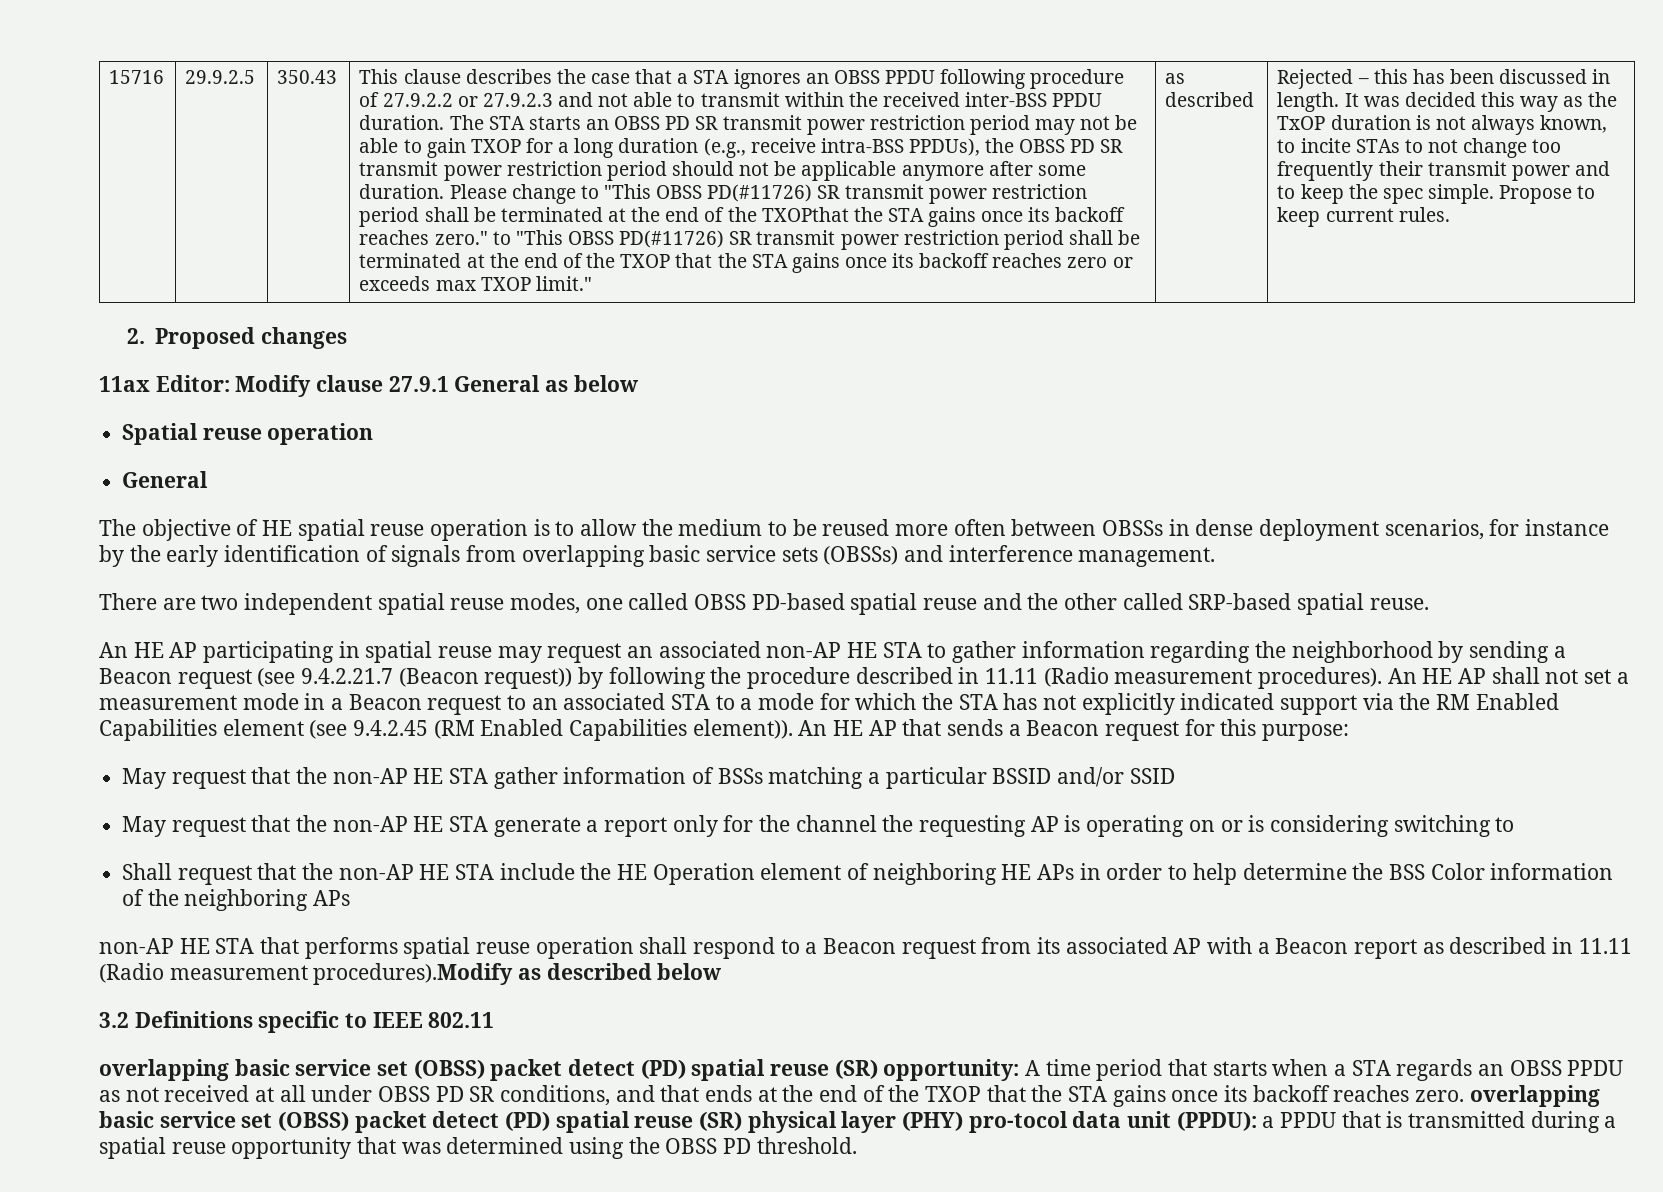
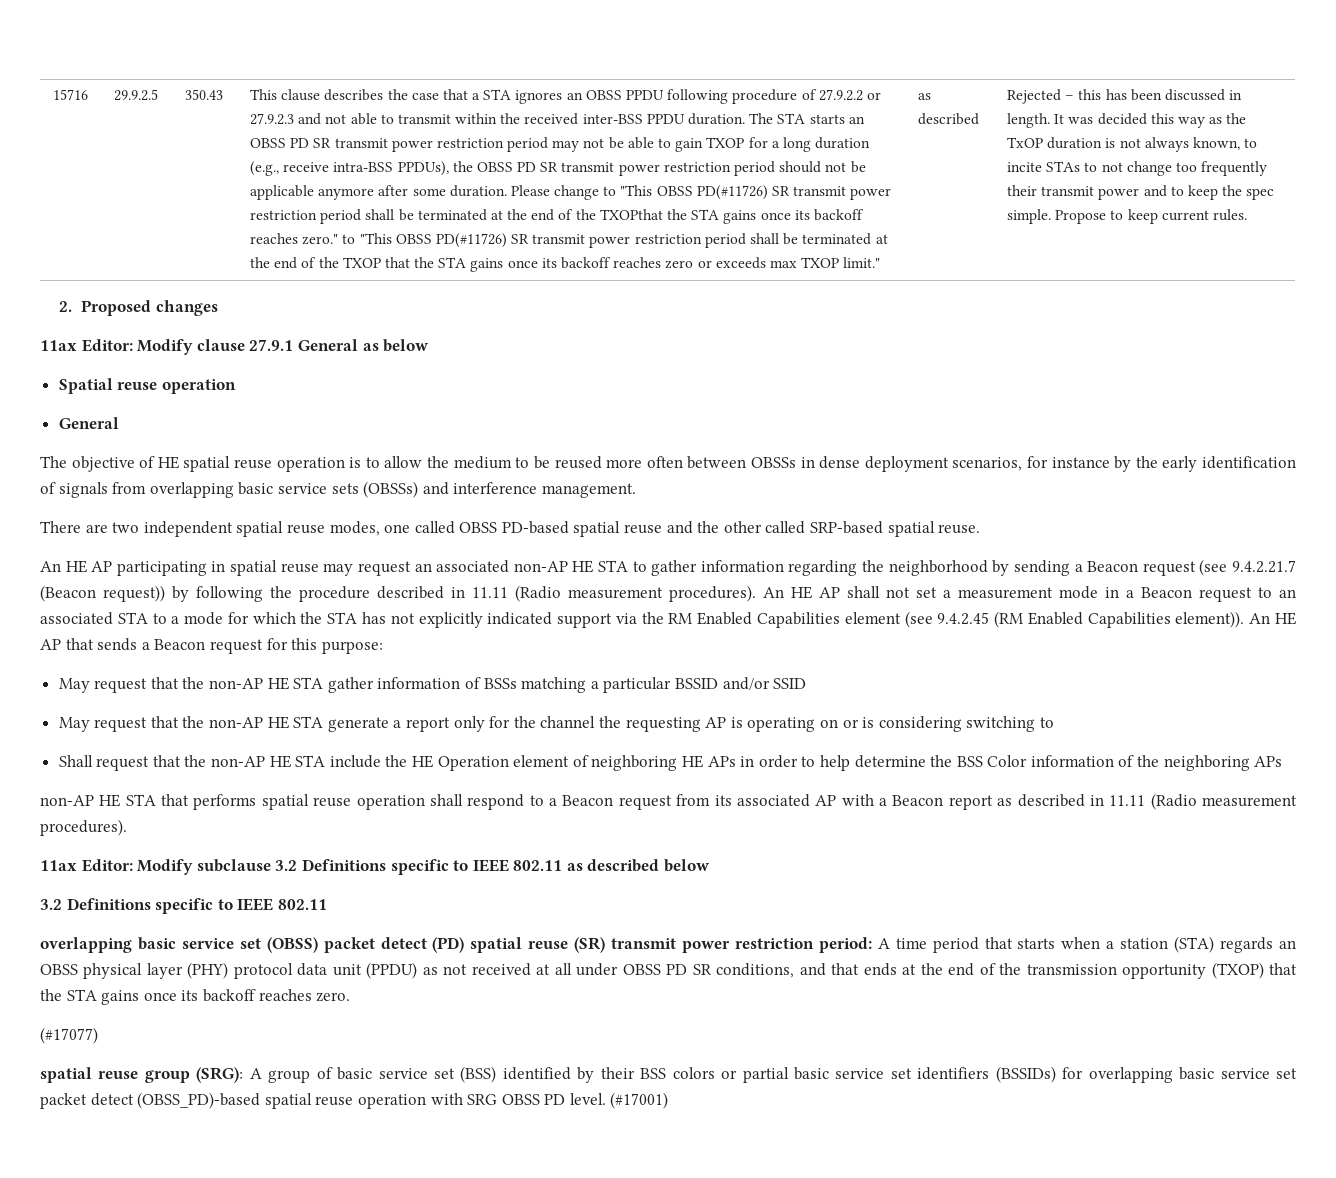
[313,963,514,985] procedures).Modify -> [40,819,127,836] [40,859,563,875] procedures). // 11ax Editor: Modify subclause 3.2 Definitions specific to IEEE 802.11
[883,1059,1020,1081] opportunity: -> [611,937,872,953] transmit power restriction period:
[1351,1060,1391,1076] STA -> [1120,936,1215,953] station (STA)
[1567,1060,1624,1076] PPDU -> [83,962,418,979] physical layer (PHY) protocol data unit (PPDU)
[925,1086,982,1102] TXOP -> [1026,962,1264,979] transmission opportunity (TXOP)
[1469,1085,1600,1107] [99,1111,1617,1133] [99,1137,857,1159] overlapping basic service set (OBSS) packet detect (PD) spatial reuse (SR) physical layer (PHY) pro-tocol data unit (PPDU): a PPDU that is transmitted during a spatial reuse opportunity that was determined using the OBSS PD threshold. -> [40,1027,98,1044] [40,1066,1297,1083] [40,1092,669,1109] // (#17077) // spatial reuse group (SRG): A group of basic service set (BSS) identified by their BSS colors or partial basic service set identifiers (BSSIDs) for overlapping basic service set packet detect (OBSS_PD)-based spatial reuse operation with SRG OBSS PD level. (#17001)

